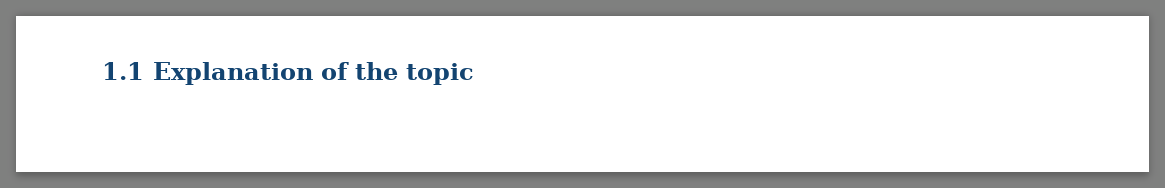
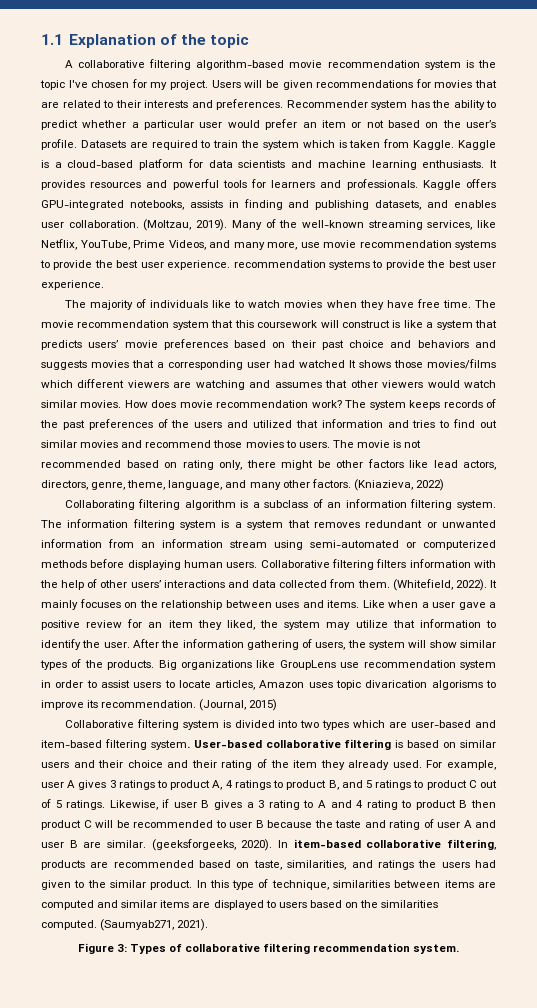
(474, 74) none -> [64,59,496,70] [40,79,498,90] [41,99,496,110] [41,119,496,130] [41,139,497,150] [41,159,498,170] [41,179,496,190] [41,199,496,210] [41,219,496,231] [41,239,496,250] [40,260,497,270] [41,280,104,290] [64,299,497,310] [41,320,498,330] [41,339,496,350] [41,359,496,370] [41,379,496,390] [41,399,496,410] [40,419,497,430] [41,440,422,448] [41,459,496,470] [41,479,444,491] [64,499,496,510] [41,519,497,530] [41,539,496,550] [41,559,496,570] [40,579,497,591] [41,599,496,610] [41,619,496,630] [41,639,497,650] [40,659,496,670] [41,680,497,690] [41,699,278,711] [64,719,497,730] [41,739,496,750] [41,759,496,770] [41,780,498,790] [41,799,496,810] [41,819,496,830] [41,839,496,851] [41,860,497,870] [41,879,497,890] [41,900,439,910] [41,919,209,931] [77,943,460,954] // A collaborative filtering algorithm-based movie recommendation system is the topic I've chosen for my project. Users will be given recommendations for movies that are related to their interests and preferences. Recommender system has the ability to predict whether a particular user would prefer an item or not based on the user’s profile. Datasets are required to train the system which is taken from Kaggle. Kaggle is a cloud-based platform for data scientists and machine learning enthusiasts. It provides resources and powerful tools for learners and professionals. Kaggle offers GPU-integrated notebooks, assists in finding and publishing datasets, and enables user collaboration. (Moltzau, 2019). Many of the well-known streaming services, like Netflix, YouTube, Prime Videos, and many more, use movie recommendation systems to provide the best user experience. recommendation systems to provide the best user experience. // The majority of individuals like to watch movies when they have free time. The movie recommendation system that this coursework will construct is like a system that predicts users’ movie preferences based on their past choice and behaviors and suggests movies that a corresponding user had watched It shows those movies/films which different viewers are watching and assumes that other viewers would watch similar movies. How does movie recommendation work? The system keeps records of the past preferences of the users and utilized that information and tries to find out similar movies and recommend those movies to users. The movie is not recommended based on rating only, there might be other factors like lead actors, directors, genre, theme, language, and many other factors. (Kniazieva, 2022) // Collaborating filtering algorithm is a subclass of an information filtering system. The information filtering system is a system that removes redundant or unwanted information from an information stream using semi-automated or computerized methods before displaying human users. Collaborative filtering filters information with the help of other users’ interactions and data collected from them. (Whitefield, 2022). It mainly focuses on the relationship between uses and items. Like when a user gave a positive review for an item they liked, the system may utilize that information to identify the user. After the information gathering of users, the system will show similar types of the products. Big organizations like GroupLens use recommendation system in order to assist users to locate articles, Amazon uses topic divarication algorisms to improve its recommendation. (Journal, 2015) // Collaborative filtering system is divided into two types which are user-based and item-based filtering system. User-based collaborative filtering is based on similar users and their choice and their rating of the item they already used. For example, user A gives 3 ratings to product A, 4 ratings to product B, and 5 ratings to product C out of 5 ratings. Likewise, if user B gives a 3 rating to A and 4 rating to product B then product C will be recommended to user B because the taste and rating of user A and user B are similar. (geeksforgeeks, 2020). In item-based collaborative filtering, products are recommended based on taste, similarities, and ratings the users had given to the similar product. In this type of technique, similarities between items are computed and similar items are displayed to users based on the similarities computed. (Saumyab271, 2021). // Figure 3: Types of collaborative filtering recommendation system.

